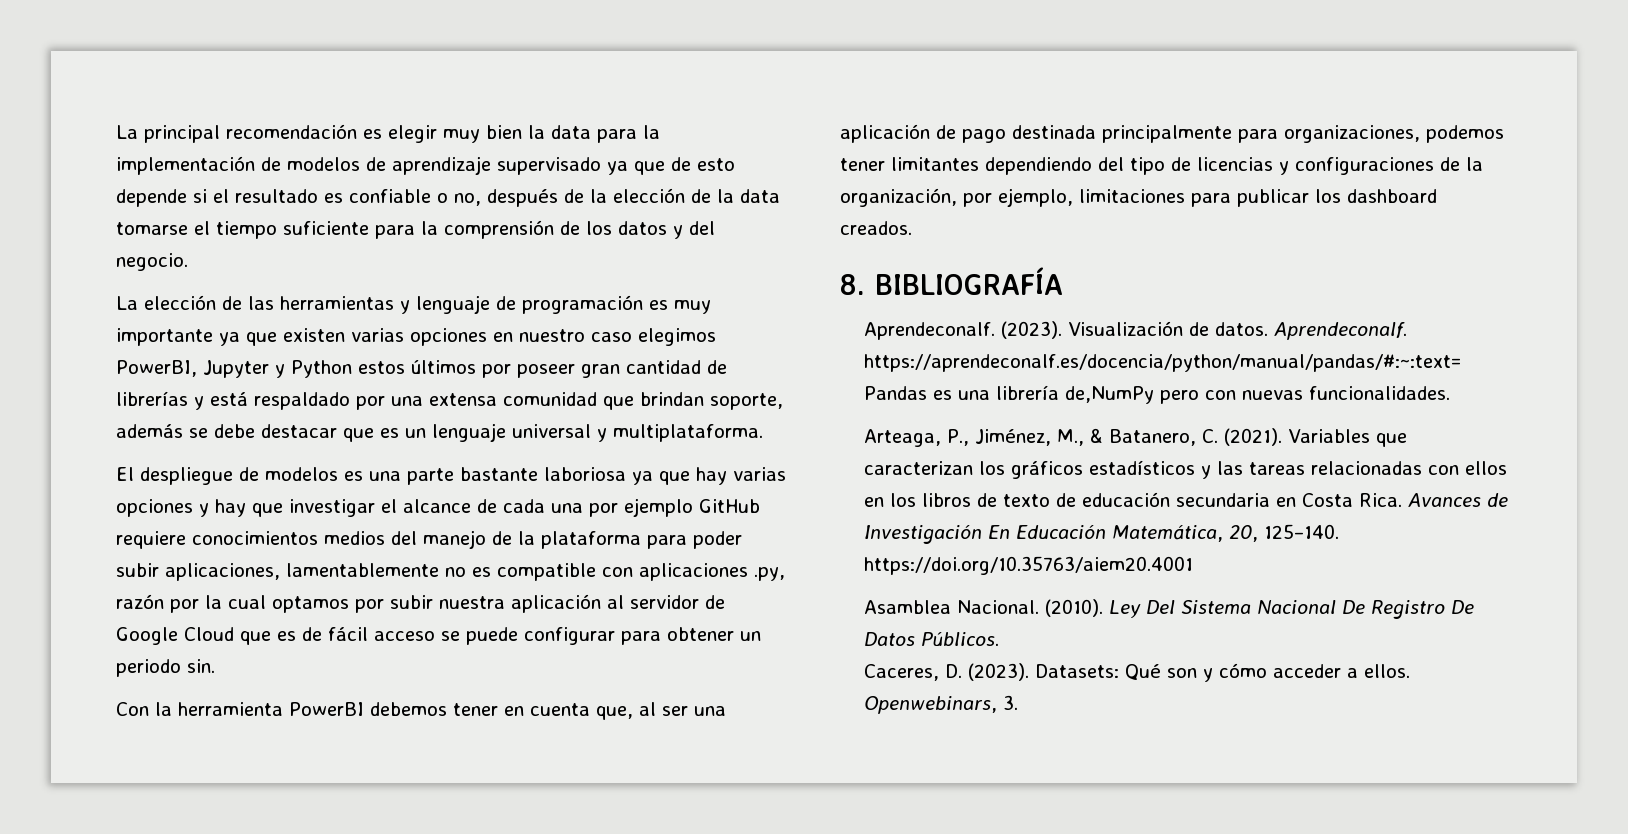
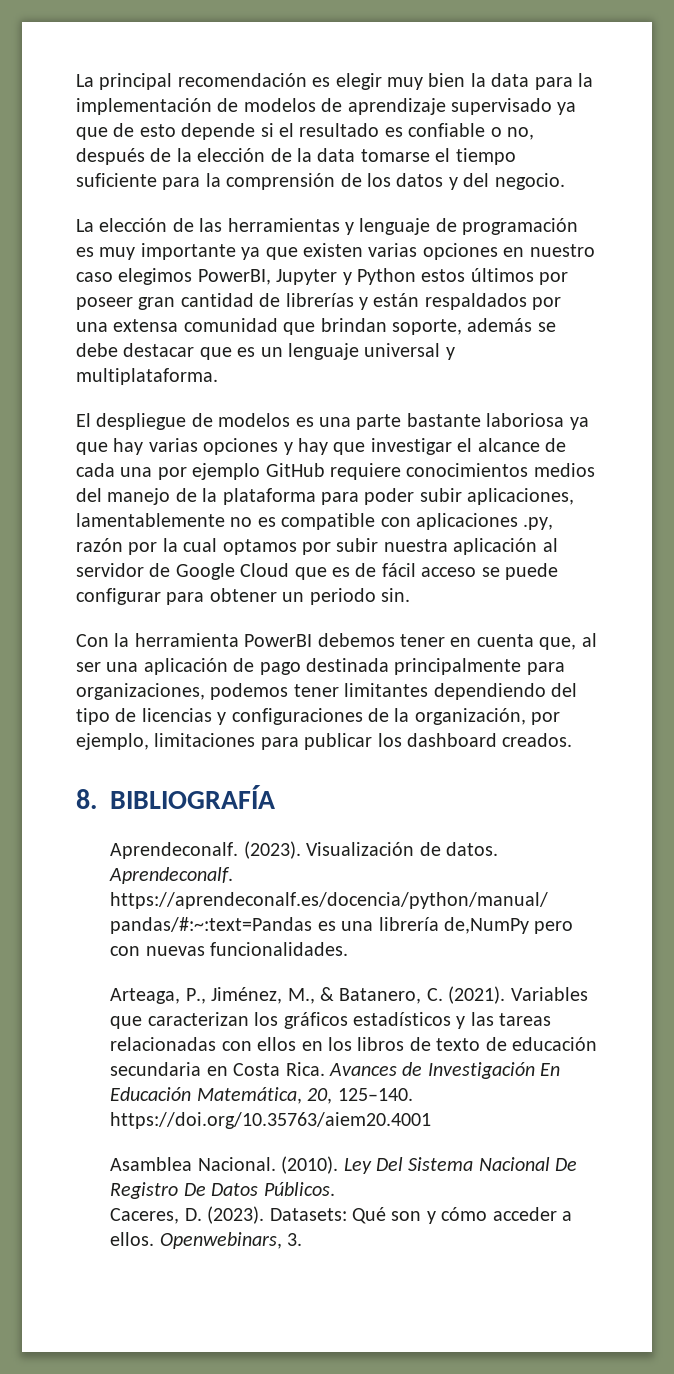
[210,392,350,410] está respaldado -> [373,293,527,310] están respaldados

